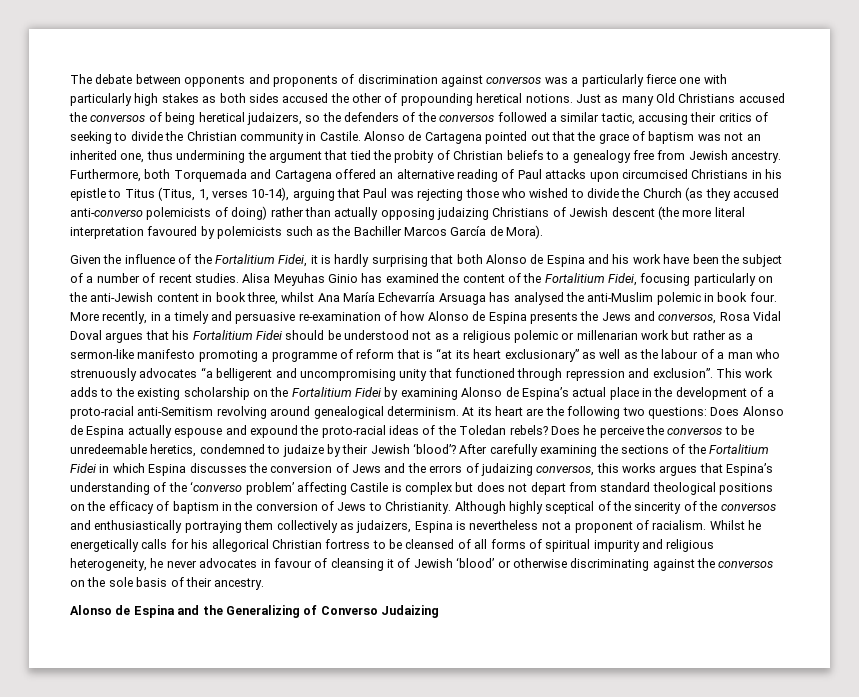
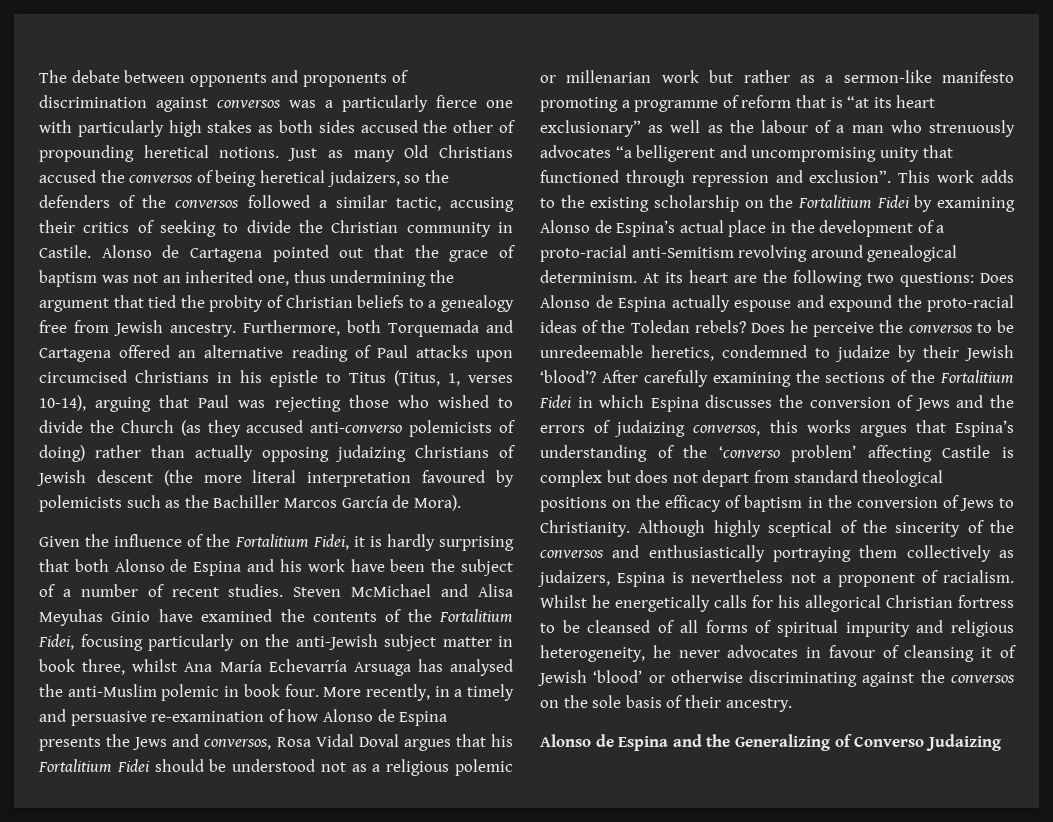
(239, 278) none -> [293,584,469,597] Steven McMichael and
[361,273,383,283] has -> [158,609,193,622] have
[462,274,505,283] content -> [312,612,377,622] contents
[156,293,199,302] content -> [384,634,492,651] subject matter

